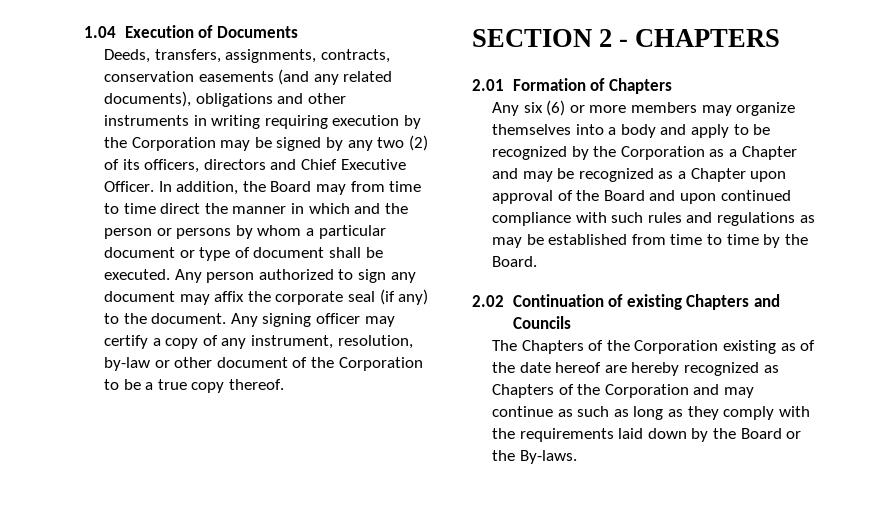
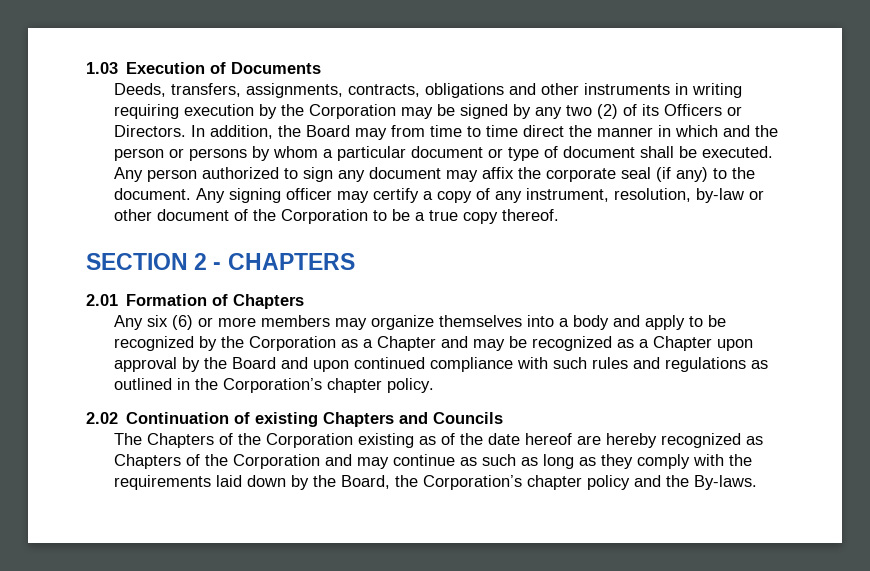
[84,26,116,38] 1.04 -> [86,62,118,74] 1.03
[103,69,393,85] [103,91,191,107] conservation easements (and any related documents), -> (420, 90) none
[144,159,406,173] [103,181,154,192] officers, directors and Chief Executive Officer. -> [663,104,742,116] [113,125,186,137] Officers or Directors.
[557,190,573,201] of -> [181,357,200,372] by
[491,234,808,248] [491,256,537,267] may be established from time to time by the Board. -> [113,378,434,393] outlined in the Corporation’s chapter policy.
[740,428,802,439] Board or -> [340,475,661,490] Board, the Corporation’s chapter policy and

